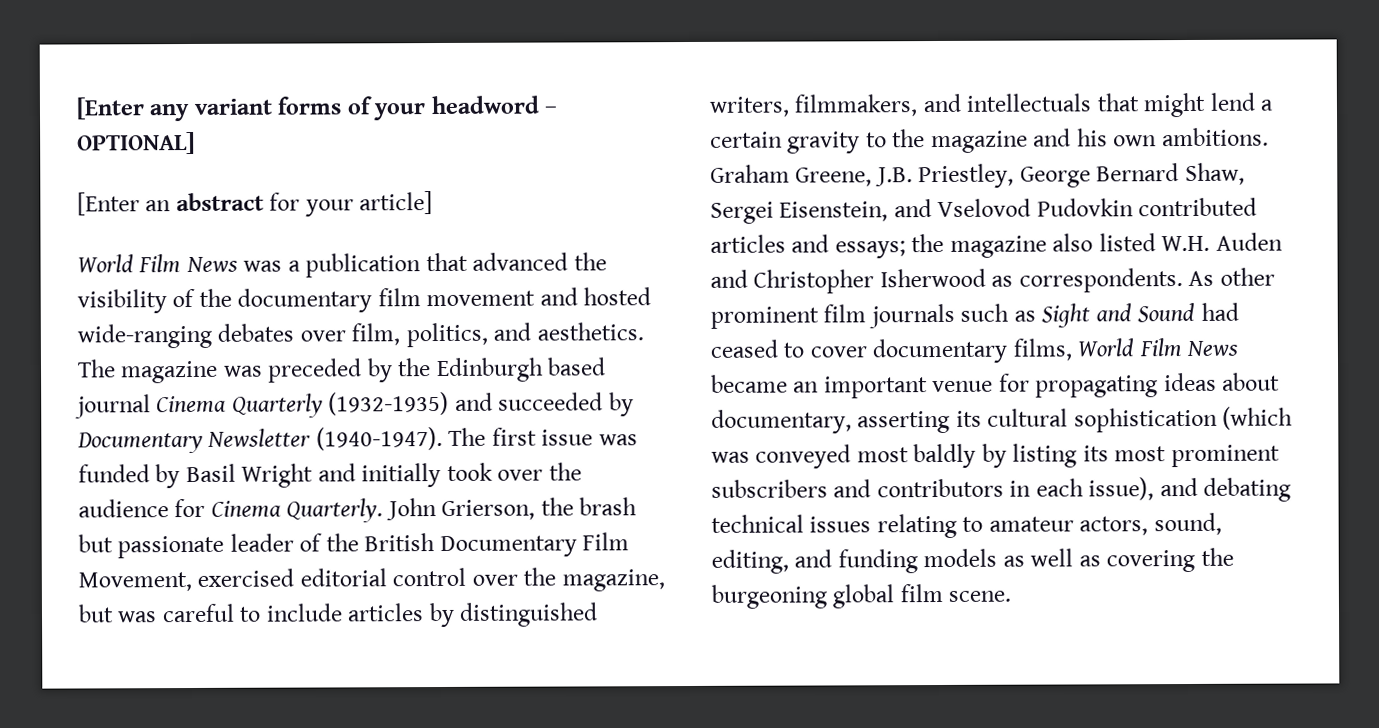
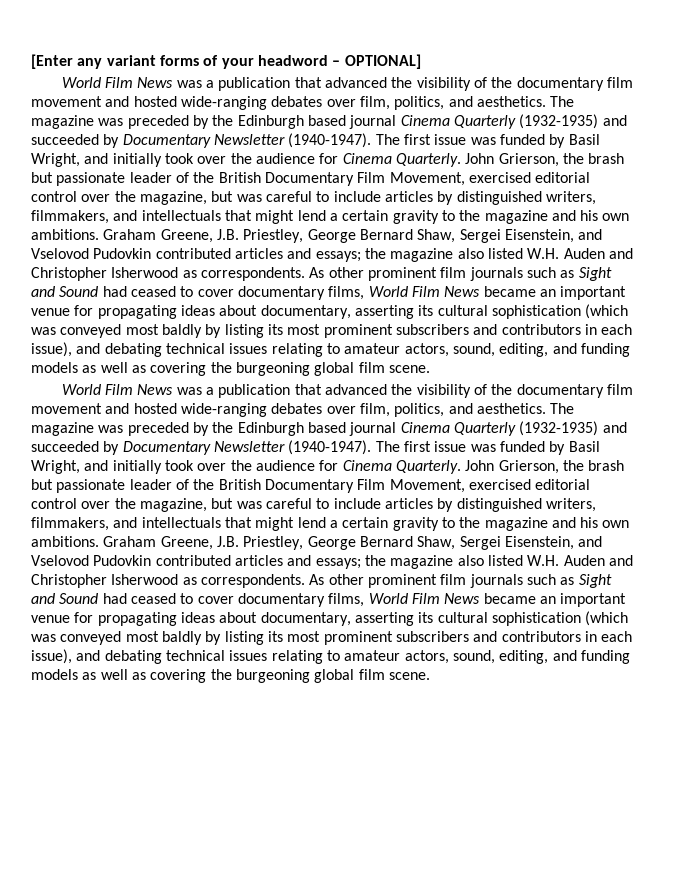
[77,191,434,217] // [Enter an abstract for your article] -> (421, 61) none
[241,463,314,488] Wright -> [31,153,80,167] Wright,
(1012, 596) none -> [61,384,633,398] [31,403,575,417] [31,421,627,436] [31,440,600,455] [31,460,625,474] [31,479,591,493] [31,498,596,512] [31,517,630,531] [31,536,603,550] [31,555,633,569] [31,574,612,588] [31,593,627,607] [31,611,629,626] [31,631,633,645] [31,649,630,664] [31,669,430,683] // World Film News was a publication that advanced the visibility of the documentary film movement and hosted wide-ranging debates over film, politics, and aesthetics. The magazine was preceded by the Edinburgh based journal Cinema Quarterly (1932-1935) and succeeded by Documentary Newsletter (1940-1947). The first issue was funded by Basil Wright, and initially took over the audience for Cinema Quarterly. John Grierson, the brash but passionate leader of the British Documentary Film Movement, exercised editorial control over the magazine, but was careful to include articles by distinguished writers, filmmakers, and intellectuals that might lend a certain gravity to the magazine and his own ambitions. Graham Greene, J.B. Priestley, George Bernard Shaw, Sergei Eisenstein, and Vselovod Pudovkin contributed articles and essays; the magazine also listed W.H. Auden and Christopher Isherwood as correspondents. As other prominent film journals such as Sight and Sound had ceased to cover documentary films, World Film News became an important venue for propagating ideas about documentary, asserting its cultural sophistication (which was conveyed most baldly by listing its most prominent subscribers and contributors in each issue), and debating technical issues relating to amateur actors, sound, editing, and funding models as well as covering the burgeoning global film scene.

